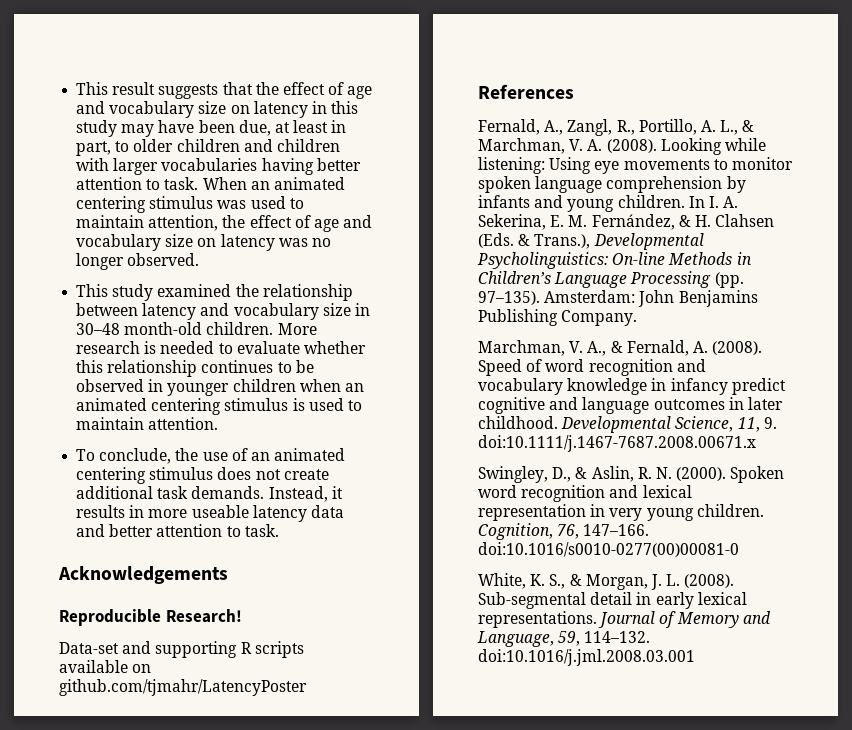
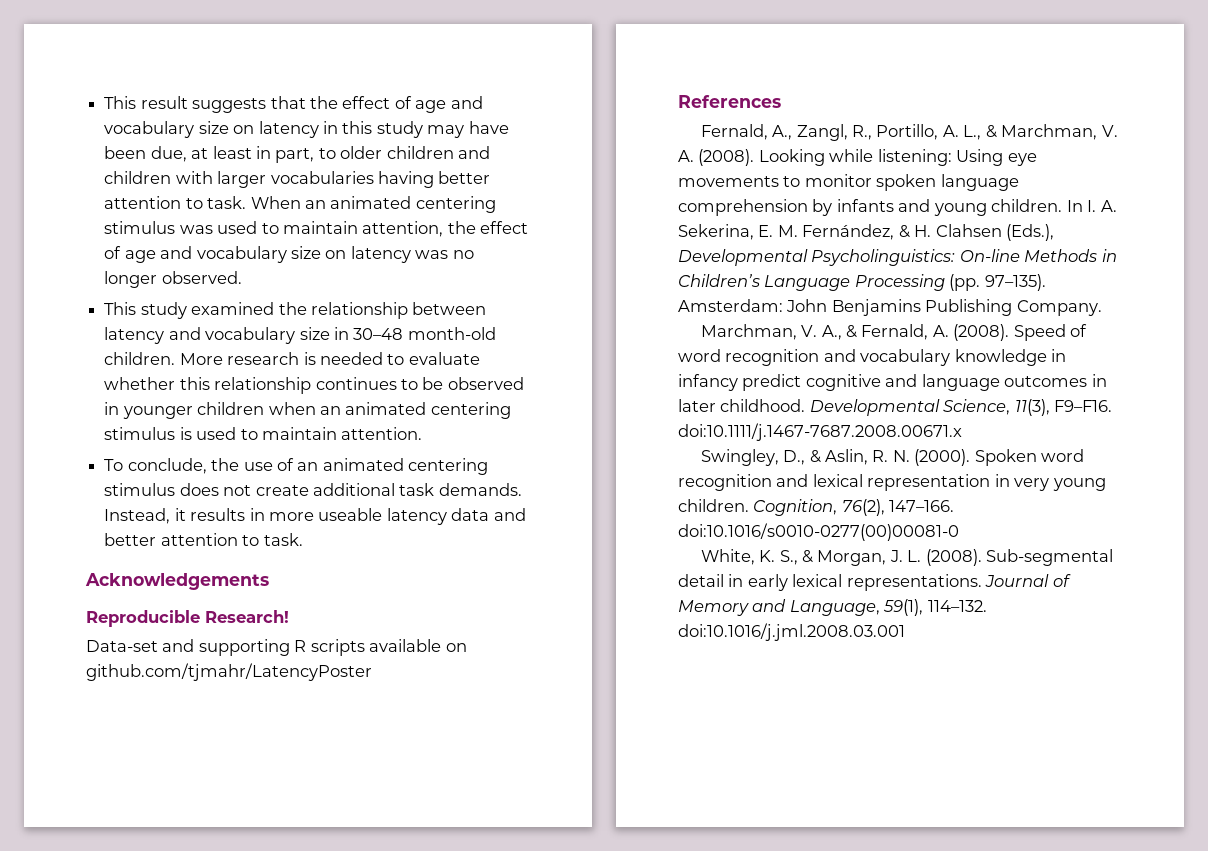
[478,233,591,249] (Eds. & Trans.), -> [1006,224,1055,241] (Eds.),
[737,417,777,432] 11, 9. -> [1014,399,1113,416] 11(3), F9–F16.
[557,524,580,539] 76, -> [841,499,885,516] 76(2),
[558,631,581,646] 59, -> [883,599,924,616] 59(1),

